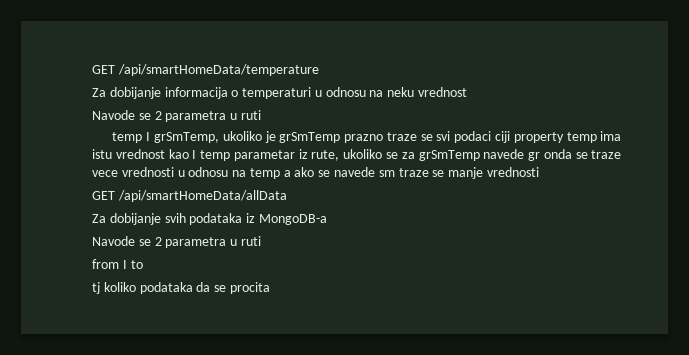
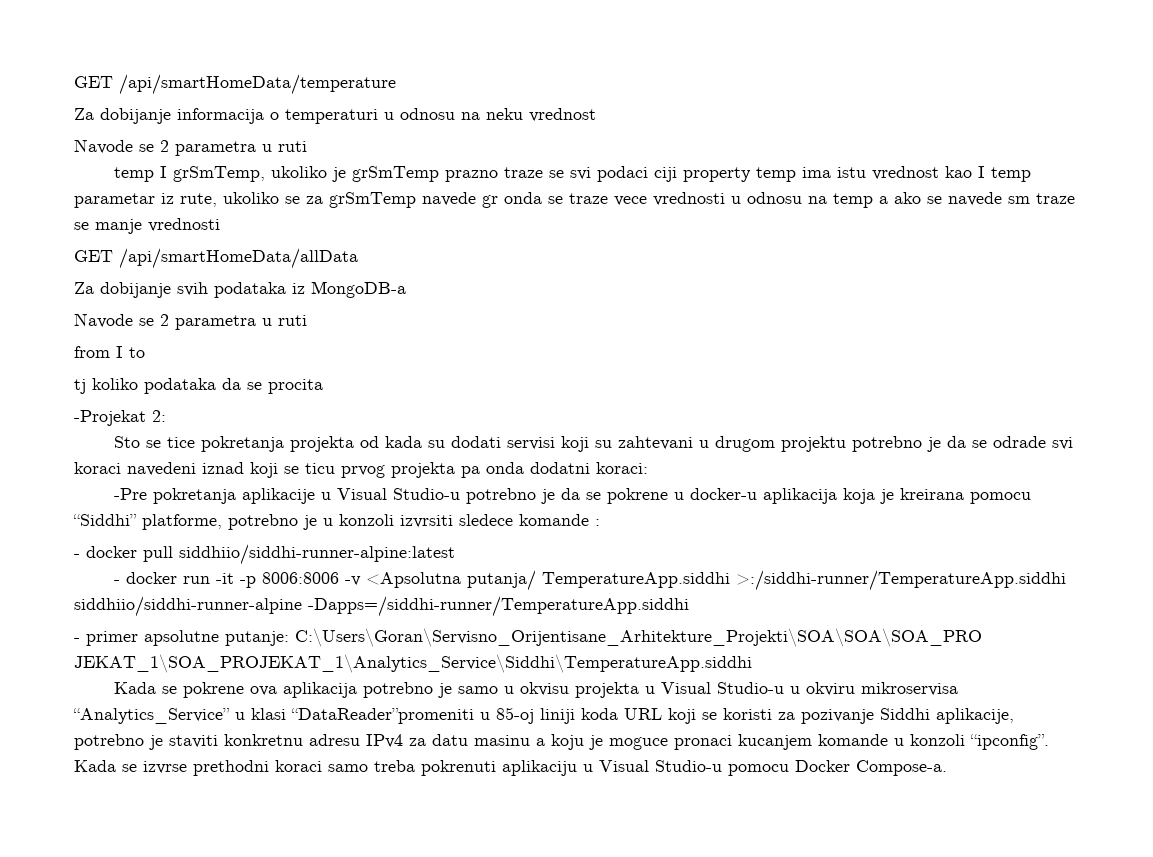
(270, 288) none -> [74,410,166,426] [114,436,1074,452] [74,462,648,478] [114,488,1032,504] [73,514,600,530] [74,544,455,565] [114,570,1067,591] [74,596,689,617] [74,628,982,647] [74,654,752,673] [114,682,959,698] [73,707,1014,724] [74,734,1049,750] [74,760,947,776] // -Projekat 2: // Sto se tice pokretanja projekta od kada su dodati servisi koji su zahtevani u drugom projektu potrebno je da se odrade svi koraci navedeni iznad koji se ticu prvog projekta pa onda dodatni koraci: // -Pre pokretanja aplikacije u Visual Studio-u potrebno je da se pokrene u docker-u aplikacija koja je kreirana pomocu “Siddhi” platforme, potrebno je u konzoli izvrsiti sledece komande : // - docker pull siddhiio/siddhi-runner-alpine:latest // - docker run -it -p 8006:8006 -v <Apsolutna putanja/ TemperatureApp.siddhi >:/siddhi-runner/TemperatureApp.siddhi siddhiio/siddhi-runner-alpine -Dapps=/siddhi-runner/TemperatureApp.siddhi // - primer apsolutne putanje: C:\Users\Goran\Servisno_Orijentisane_Arhitekture_Projekti\SOA\SOA\SOA_PRO JEKAT_1\SOA_PROJEKAT_1\Analytics_Service\Siddhi\TemperatureApp.siddhi // Kada se pokrene ova aplikacija potrebno je samo u okvisu projekta u Visual Studio-u u okviru mikroservisa “Analytics_Service” u klasi “DataReader”promeniti u 85-oj liniji koda URL koji se koristi za pozivanje Siddhi aplikacije, potrebno je staviti konkretnu adresu IPv4 za datu masinu a koju je moguce pronaci kucanjem komande u konzoli “ipconfig”. Kada se izvrse prethodni koraci samo treba pokrenuti aplikaciju u Visual Studio-u pomocu Docker Compose-a.

